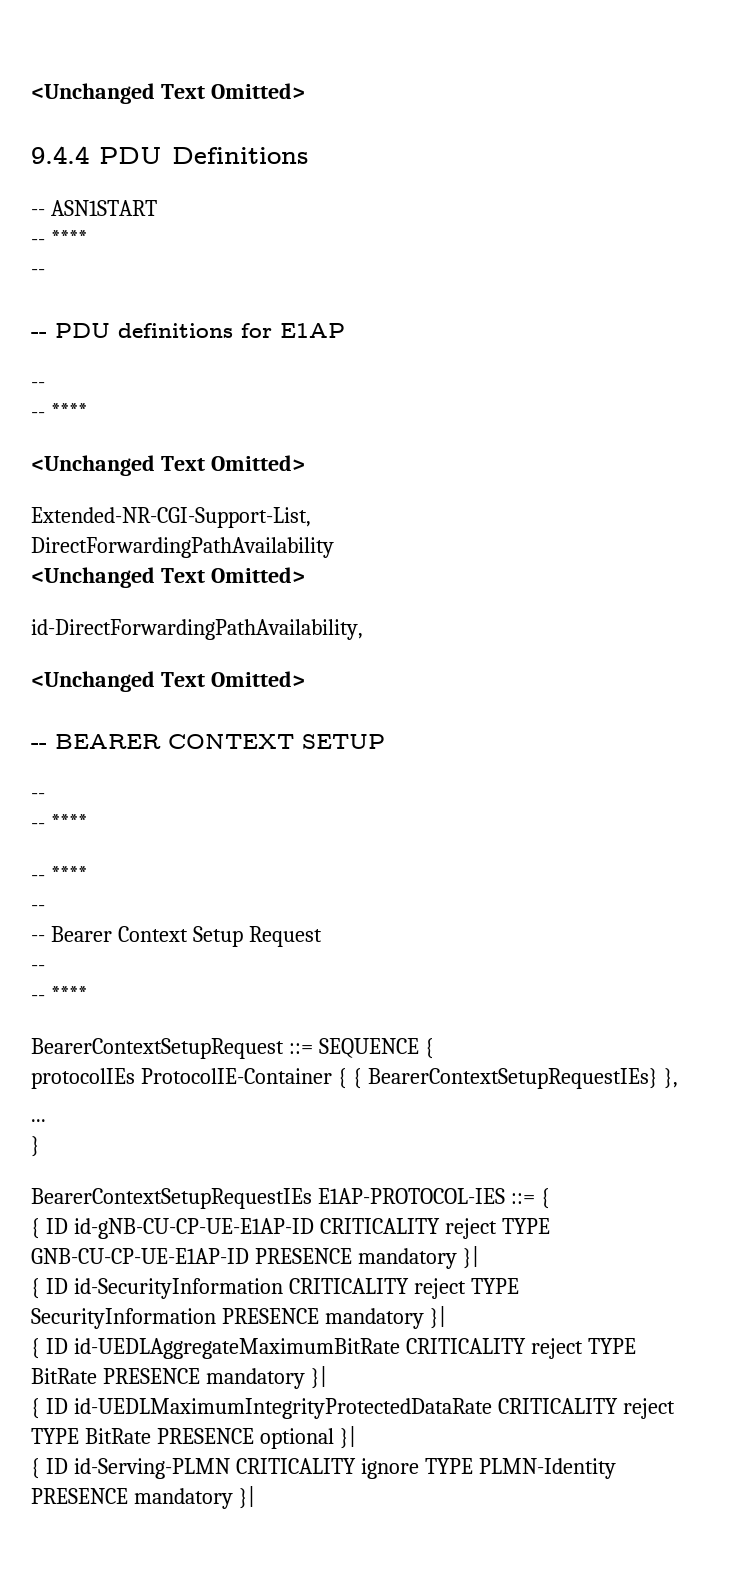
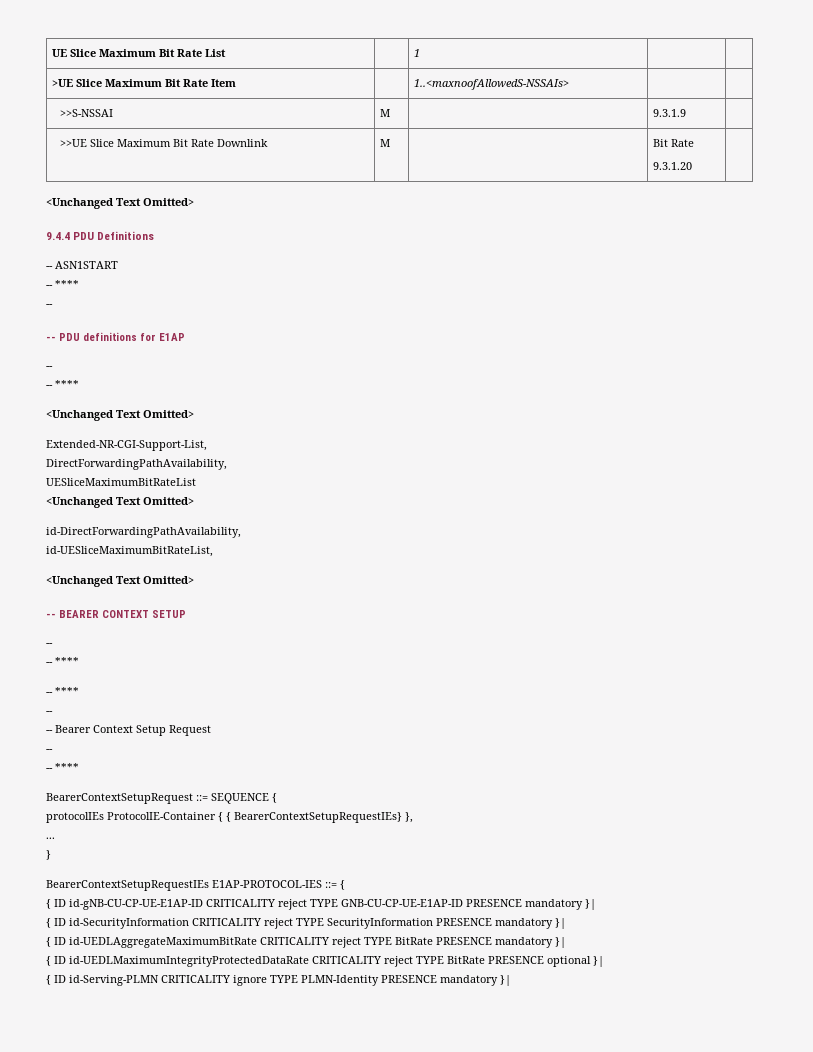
(31, 93) none -> [52,49,227,57] [414,49,421,57] [52,79,237,87] [414,79,570,90] [60,109,114,117] [380,109,391,117] [653,109,687,117] [60,139,269,147] [380,139,391,147] [653,139,695,147] [653,162,693,170] UE Slice Maximum Bit Rate List | | 1 | | // >UE Slice Maximum Bit Rate Item | | 1..<maxnoofAllowedS-NSSAIs> | | // >>S-NSSAI | M | | 9.3.1.9 | // >>UE Slice Maximum Bit Rate Downlink | M | | Bit Rate // 9.3.1.20 | //
[31,537,334,558] DirectForwardingPathAvailability -> [46,459,227,470] [46,478,196,486] DirectForwardingPathAvailability, // UESliceMaximumBitRateList
(363, 629) none -> [46,546,213,557] // id-UESliceMaximumBitRateList,

